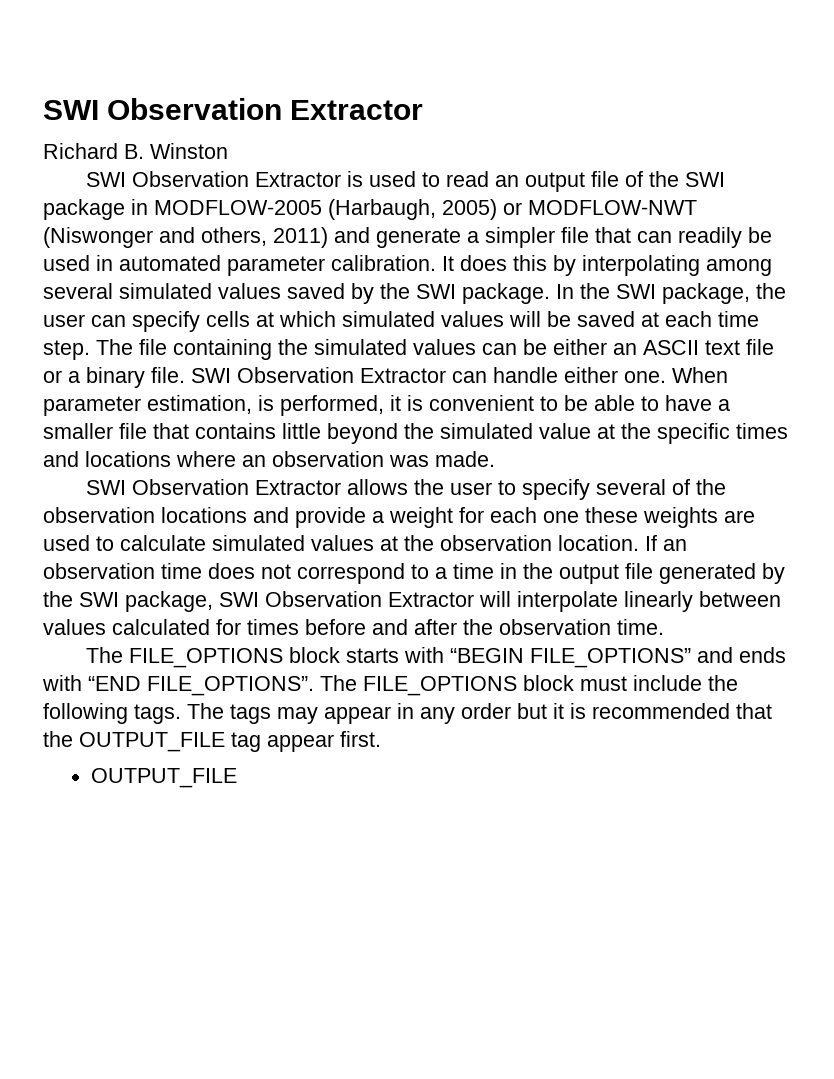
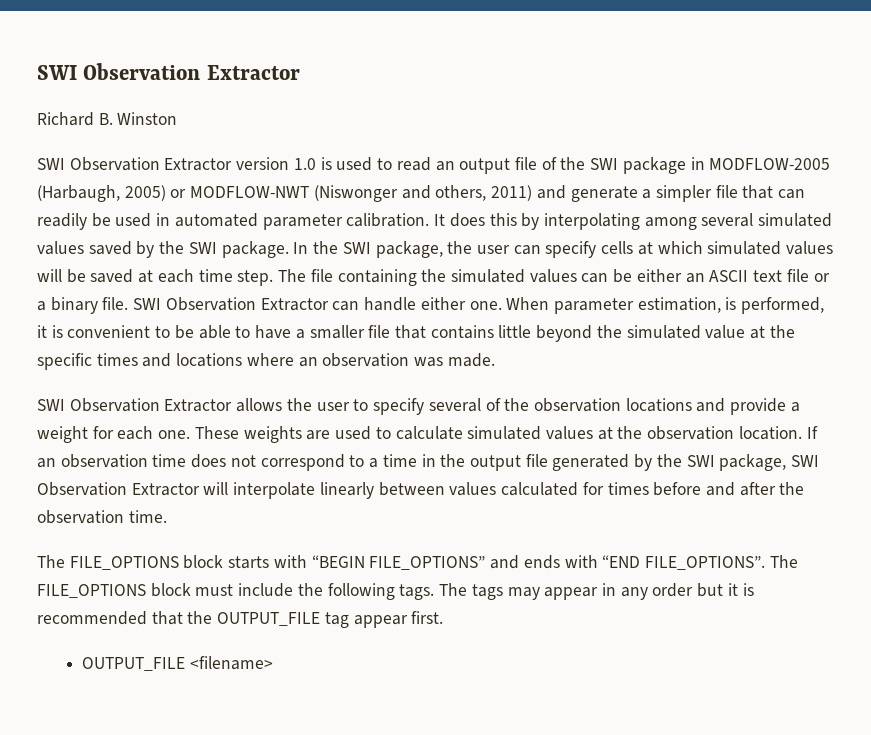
(342, 179) none -> [236,157,316,170] version 1.0
[543,507,638,523] one these -> [158,426,239,439] one. These
(238, 778) none -> [189,656,273,670] <filename>

